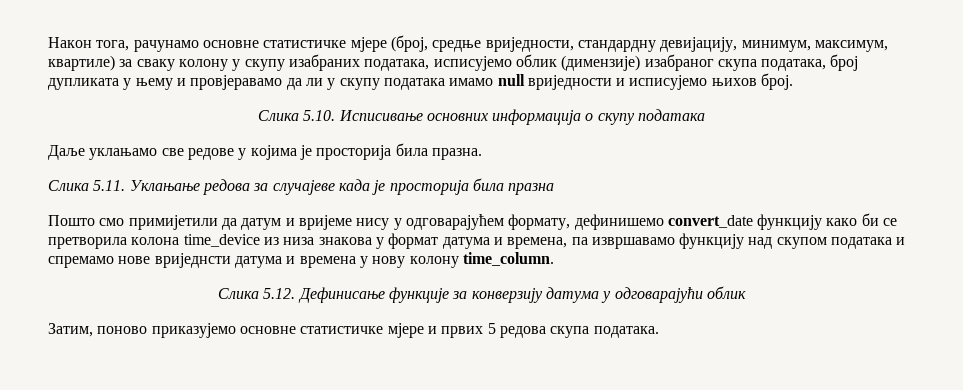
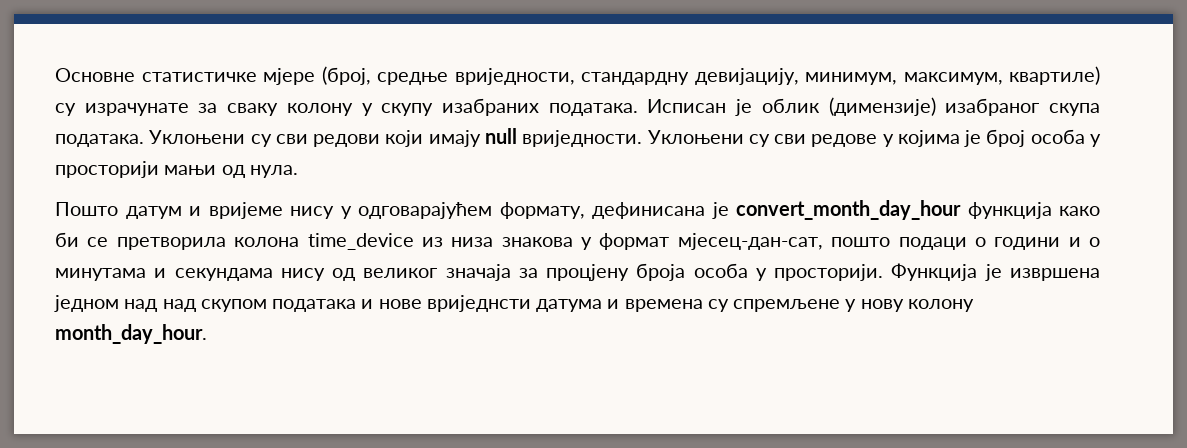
[48,37,259,52] Након тога, рачунамо основне -> [55,68,135,82] Основне
(115, 63) none -> [55,103,189,116] су израчунате
[364,56,512,71] података, исписујемо -> [548,99,753,116] података. Исписан је
[761,54,859,71] [48,73,794,90] [257,109,706,125] [48,143,482,160] [48,178,555,195] [48,215,237,230] података, број дупликата у њему и провјеравамо да ли у скупу података имамо null вриједности и исписујемо њихов број. // Слика 5.10. Исписивање основних информација о скупу података // Даље уклањамо све редове у којима је просторија била празна. // Слика 5.11. Уклањање редова за случајеве када је просторија била празна // Пошто смо примијетили да -> [55,128,1102,147] [55,161,298,178] [55,202,118,216] података. Уклоњени су сви редови који имају null вриједности. Уклоњени су сви редове у којима је број особа у просторији мањи од нула. // Пошто
[574,214,823,230] дефинишемо convert_date функцију -> [592,200,1052,220] дефинисана је convert_month_day_hour функција
[442,233,745,249] датума и времена, па извршавамо функцију -> [677,233,1100,250] [55,263,1100,281] [54,295,158,312] мјесец-дан-сат, пошто подаци о години и о минутама и секундама нису од великог значаја за процјену броја особа у просторији. Функција је извршена једном над
[48,256,114,268] спремамо -> (374, 304) none
(356, 262) none -> [707,299,841,312] су спремљене
[462,252,554,266] [218,286,746,303] [48,323,659,338] time_column. // Слика 5.12. Дефинисање функције за конверзију датума у одговарајући облик // Затим, поново приказујемо основне статистичке мјере и првих 5 редова скупа података. -> [55,324,207,344] month_day_hour.

